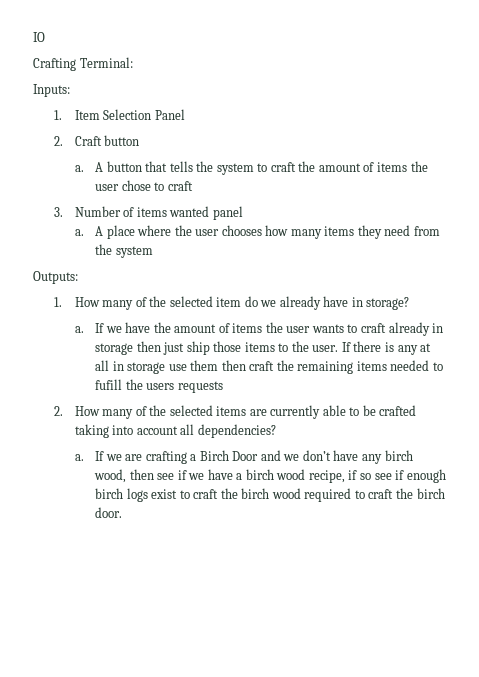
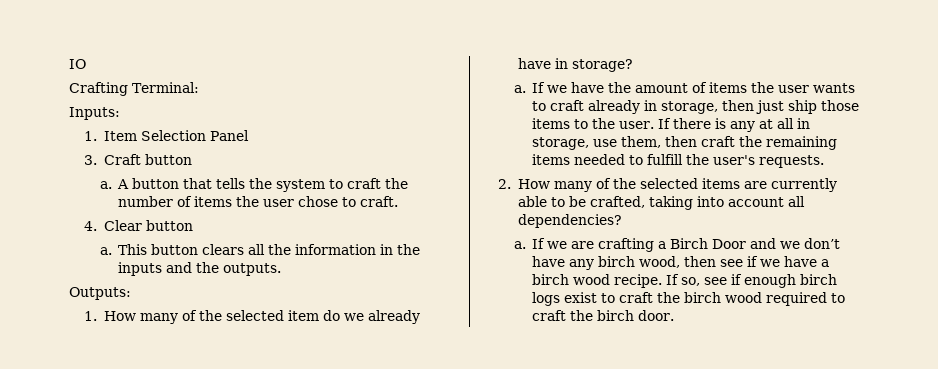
[53,136,63,146] 2. -> [84,155,98,165] 3.
[318,163,361,172] amount -> [118,196,174,207] number
[167,181,193,191] [53,206,243,220] [74,225,440,239] [95,244,153,258] craft // 3. Number of items wanted panel // a. A place where the user chooses how many items they need from the system -> [360,196,399,207] [84,220,194,231] [99,244,421,255] [118,262,282,276] craft. // 4. Clear button // a. This button clears all the information in the inputs and the outputs.
[95,343,134,355] storage -> [661,101,719,114] storage,
[127,360,219,374] storage use them -> [532,136,662,150] storage, use them,
[95,379,223,393] fufill the users requests -> [647,154,825,168] fulfill the user's requests.
[379,405,417,416] crafted -> [590,196,646,208] crafted,
[308,470,371,483] recipe, if so -> [614,274,701,288] recipe. If so,

